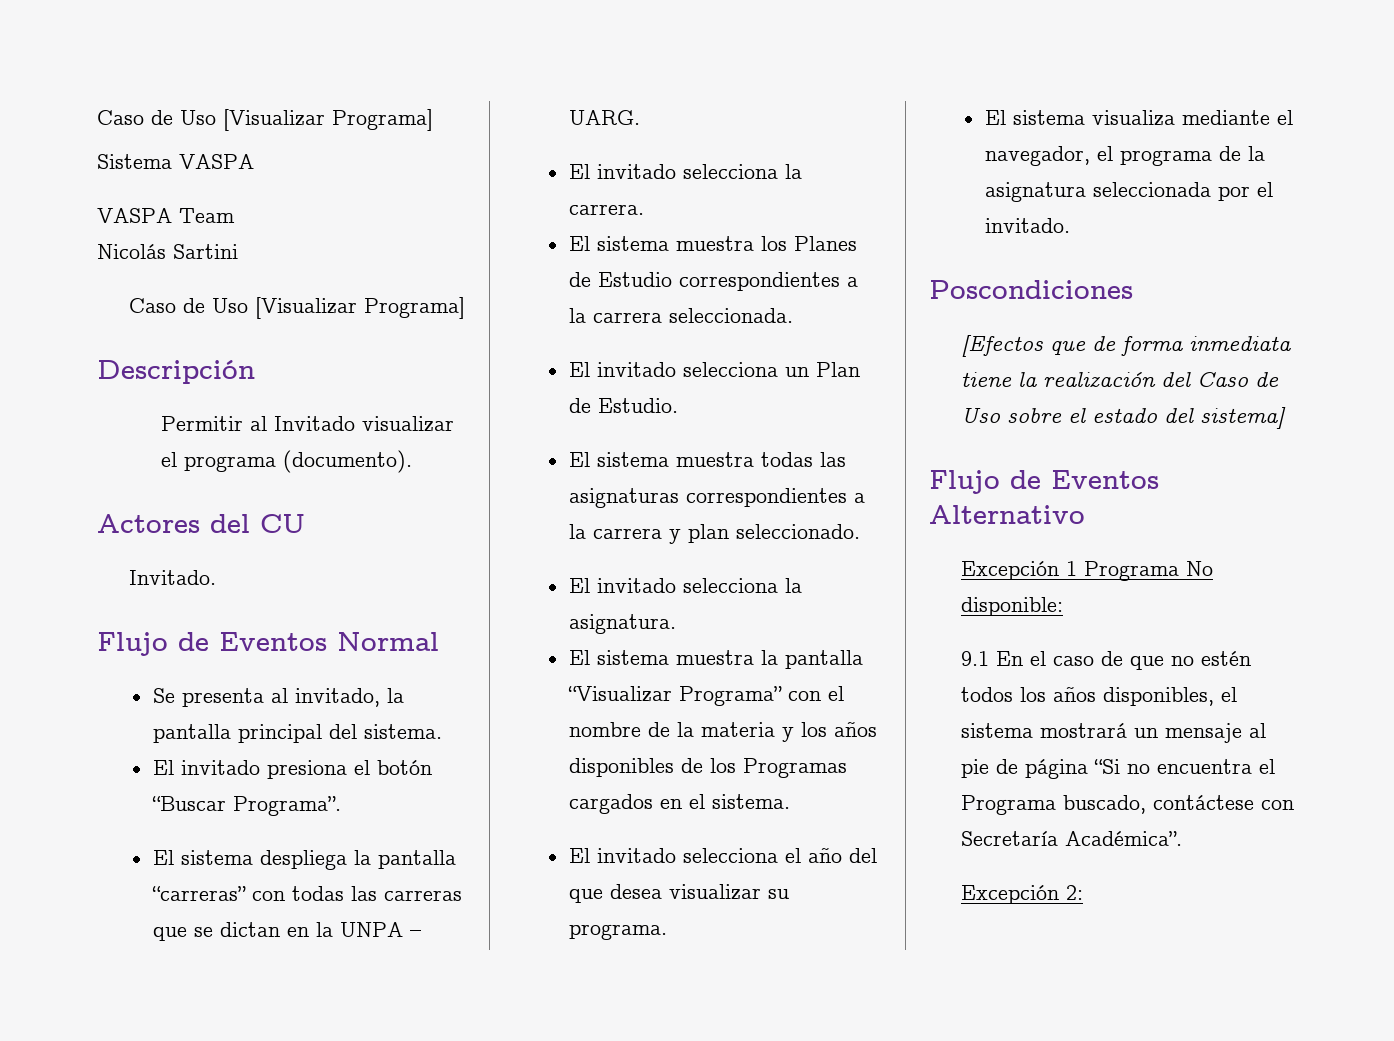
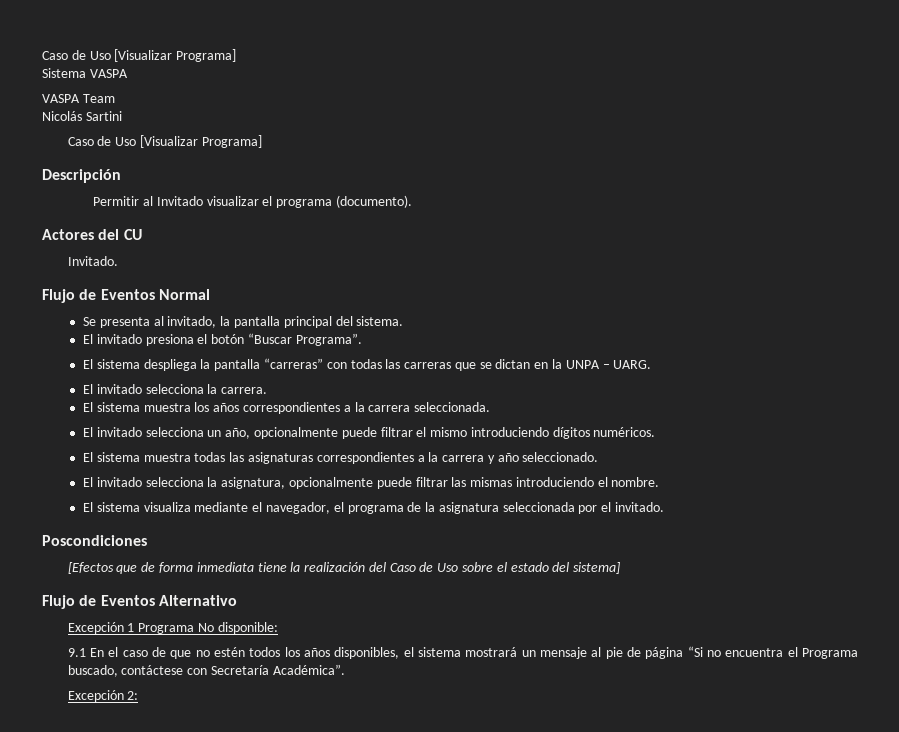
[793,236,857,251] [568,272,672,287] Planes de Estudio -> [213,403,240,412] años
[815,362,860,377] [568,398,678,413] Plan de Estudio. -> [225,427,656,439] año, opcionalmente puede filtrar el mismo introduciendo dígitos numéricos.
[687,524,729,543] plan -> [497,453,519,462] año
[568,614,676,634] [568,650,863,669] [567,686,844,706] [568,721,877,742] [568,758,847,778] [568,794,790,814] [568,847,877,863] [568,884,789,903] [568,924,667,940] asignatura. // El sistema muestra la pantalla “Visualizar Programa” con el nombre de la materia y los años disponibles de los Programas cargados en el sistema. // El invitado selecciona el año del que desea visualizar su programa. -> [221,477,660,489] asignatura, opcionalmente puede filtrar las mismas introduciendo el nombre.

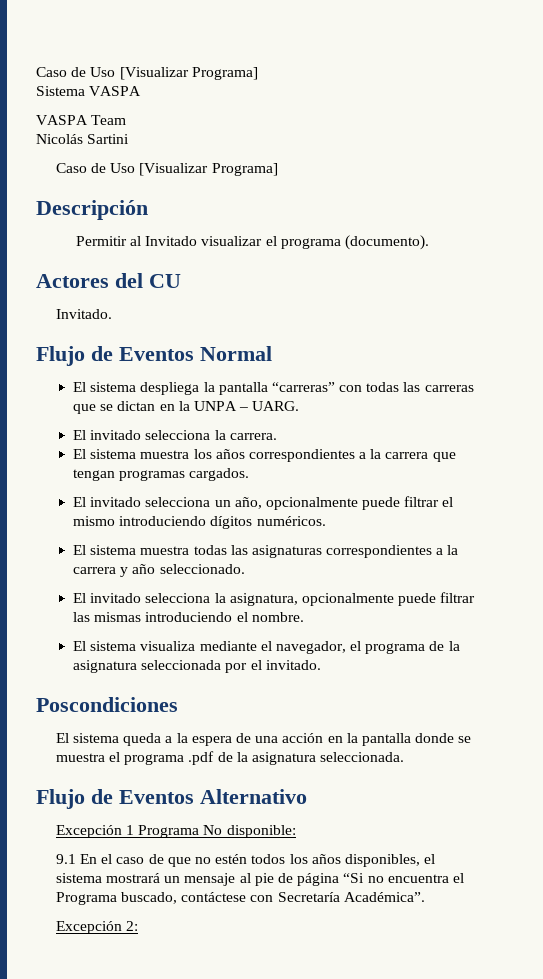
[83,316,404,328] [83,333,362,346] // Se presenta al invitado, la pantalla principal del sistema. // El invitado presiona el botón “Buscar Programa”. -> (272, 353) none
[414,402,491,412] seleccionada. -> [432,452,456,462] [72,468,250,481] que tengan programas cargados.
[67,562,621,574] [Efectos que de forma inmediata tiene la realización del Caso de Uso sobre el estado del sistema] -> [55,733,472,746] [55,751,405,765] El sistema queda a la espera de una acción en la pantalla donde se muestra el programa .pdf de la asignatura seleccionada.

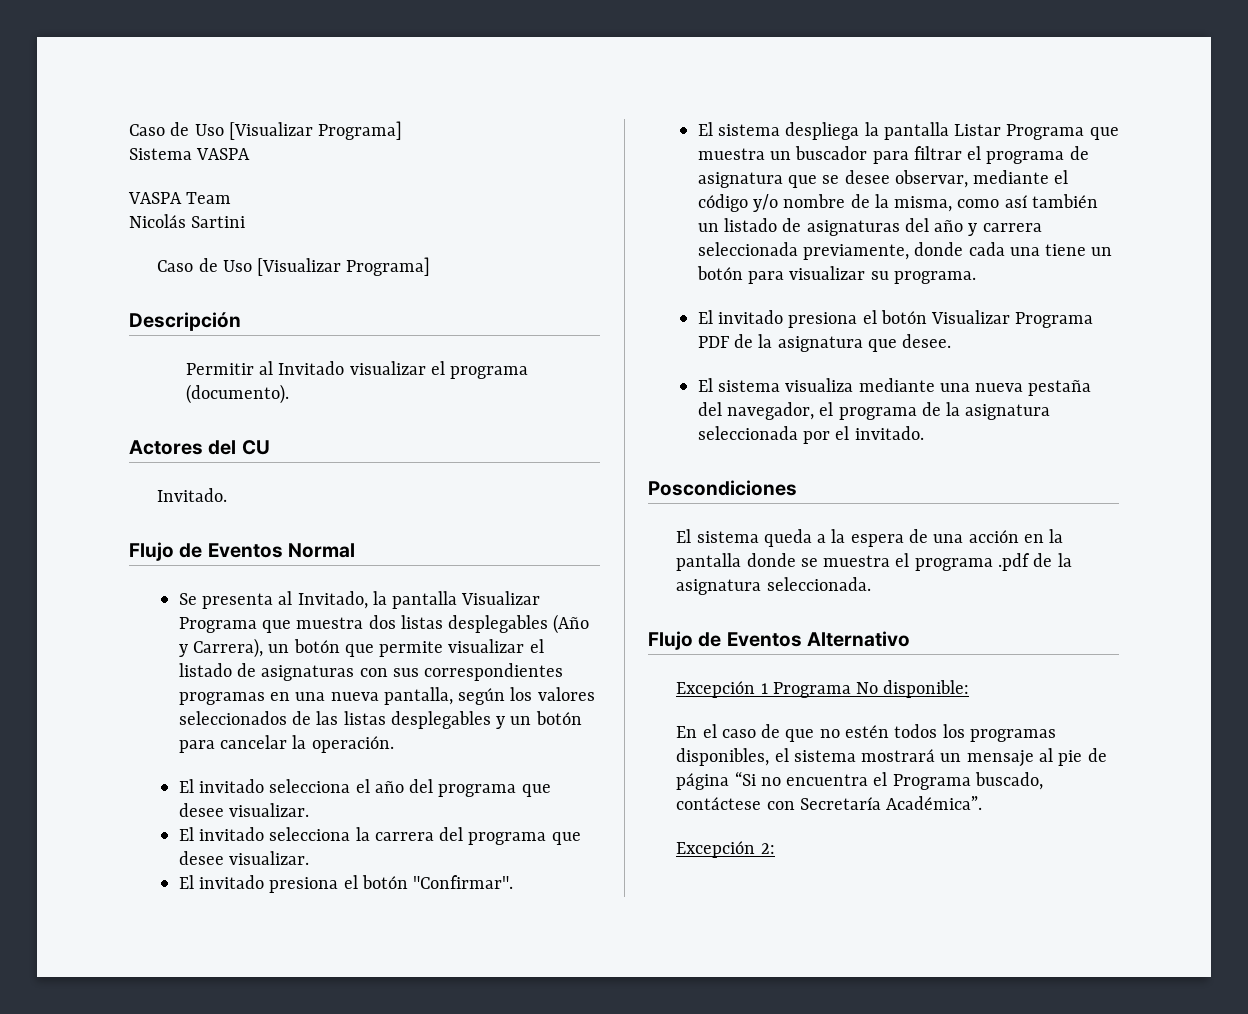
(272, 353) none -> [178,591,541,609] [178,614,590,634] [178,638,544,658] [178,663,564,681] [178,687,595,705] [178,711,582,729] [178,735,394,753] [178,779,551,797] [178,803,310,817] [178,827,581,845] [178,851,310,865] [178,875,514,893] // Se presenta al Invitado, la pantalla Visualizar Programa que muestra dos listas desplegables (Año y Carrera), un botón que permite visualizar el listado de asignaturas con sus correspondientes programas en una nueva pantalla, según los valores seleccionados de las listas desplegables y un botón para cancelar la operación. // El invitado selecciona el año del programa que desee visualizar. // El invitado selecciona la carrera del programa que desee visualizar. // El invitado presiona el botón "Confirmar".
[271,382,474,392] [72,401,300,414] [72,430,277,440] [72,449,456,462] [72,468,250,481] [72,496,454,510] [72,516,326,529] [72,545,459,558] [72,564,245,577] [72,592,476,606] [72,612,304,622] “carreras” con todas las carreras que se dictan en la UNPA – UARG. // El invitado selecciona la carrera. // El sistema muestra los años correspondientes a la carrera que tengan programas cargados. // El invitado selecciona un año, opcionalmente puede filtrar el mismo introduciendo dígitos numéricos. // El sistema muestra todas las asignaturas correspondientes a la carrera y año seleccionado. // El invitado selecciona la asignatura, opcionalmente puede filtrar las mismas introduciendo el nombre. -> [954,124,1119,140] [697,146,1089,164] [697,170,1069,188] [697,194,1098,212] [697,218,1042,236] [697,242,1113,260] [696,266,976,284] [697,310,1094,328] [697,334,952,352] Listar Programa que muestra un buscador para filtrar el programa de asignatura que se desee observar, mediante el código y/o nombre de la misma, como así también un listado de asignaturas del año y carrera seleccionada previamente, donde cada una tiene un botón para visualizar su programa. // El invitado presiona el botón Visualizar Programa PDF de la asignatura que desee.
[260,641,272,651] el -> [939,380,1092,396] [697,402,722,416] una nueva pestaña del
[55,854,76,864] 9.1 -> (970, 689) none
[311,854,341,864] años -> [969,729,1056,742] programas

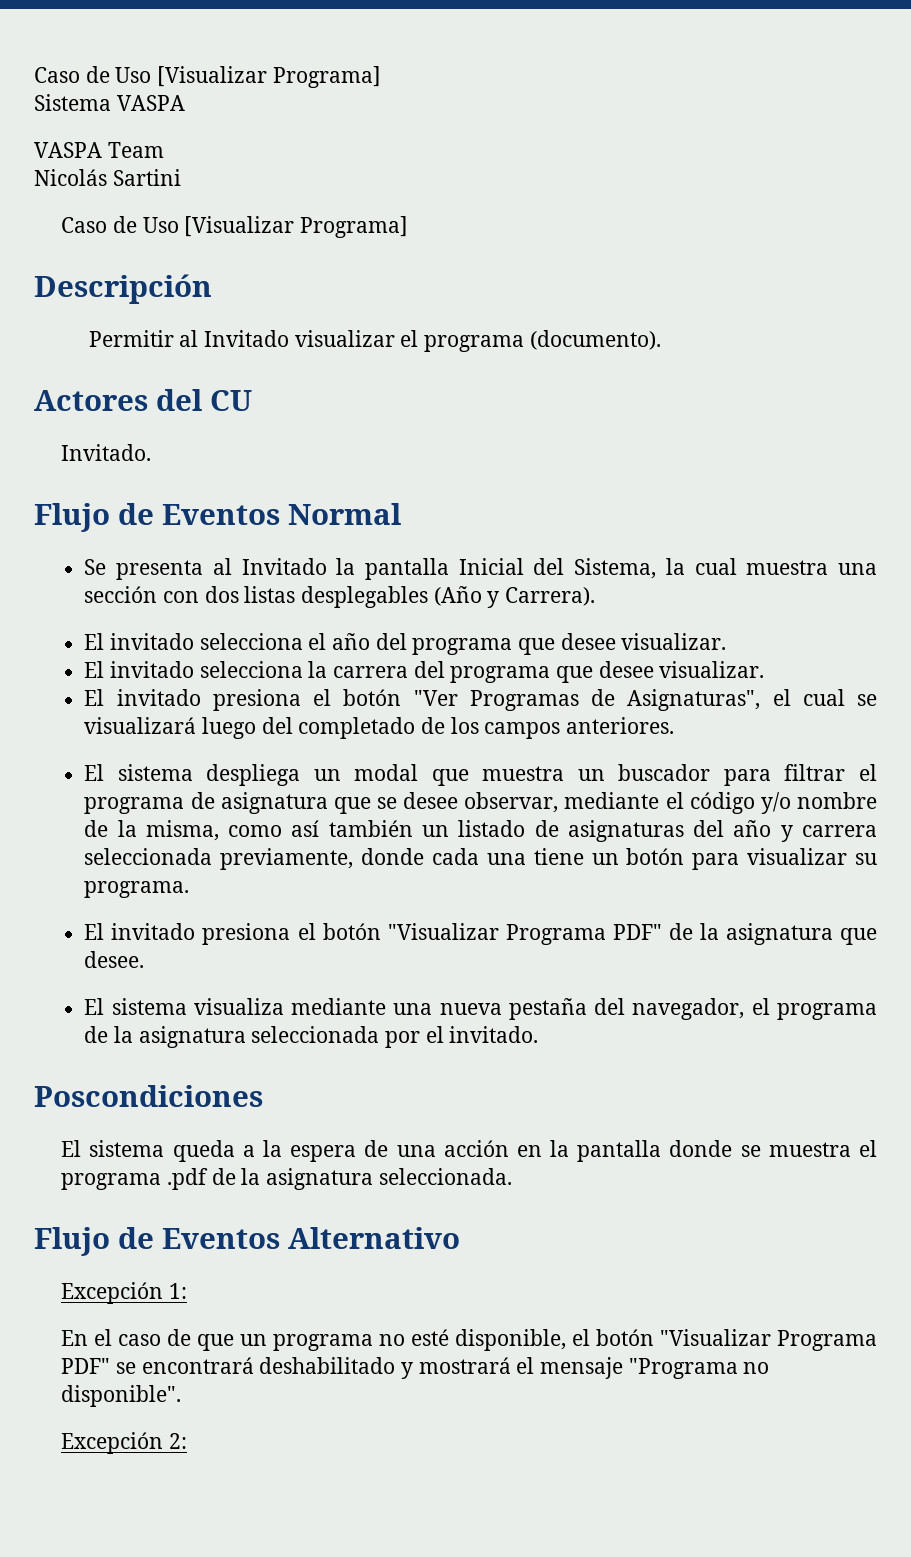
[297,591,541,609] [178,617,364,633] Invitado, la pantalla Visualizar Programa que muestra -> [241,558,878,580] [84,586,200,603] Invitado la pantalla Inicial del Sistema, la cual muestra una sección con
[193,638,544,658] [178,663,564,681] [178,687,595,705] [178,711,582,729] [178,735,394,753] Carrera), un botón que permite visualizar el listado de asignaturas con sus correspondientes programas en una nueva pantalla, según los valores seleccionados de las listas desplegables y un botón para cancelar la operación. -> [505,587,596,606] Carrera).
[413,875,514,889] "Confirmar". -> [413,689,878,711] [84,717,675,739] "Ver Programas de Asignaturas", el cual se visualizará luego del completado de los campos anteriores.
[864,122,1085,140] la pantalla Listar Programa -> [313,764,419,781] un modal
[931,310,1094,328] [697,336,729,348] Visualizar Programa PDF -> [387,923,662,945] "Visualizar Programa PDF"
[760,680,970,698] 1 Programa No disponible: -> [168,1283,187,1299] 1:
[819,724,1056,742] [676,748,1107,767] [676,771,1044,790] [676,796,983,810] no estén todos los programas disponibles, el sistema mostrará un mensaje al pie de página “Si no encuentra el Programa buscado, contáctese con Secretaría Académica”. -> [240,1329,877,1351] [61,1357,770,1379] [61,1385,182,1407] un programa no esté disponible, el botón "Visualizar Programa PDF" se encontrará deshabilitado y mostrará el mensaje "Programa no disponible".

